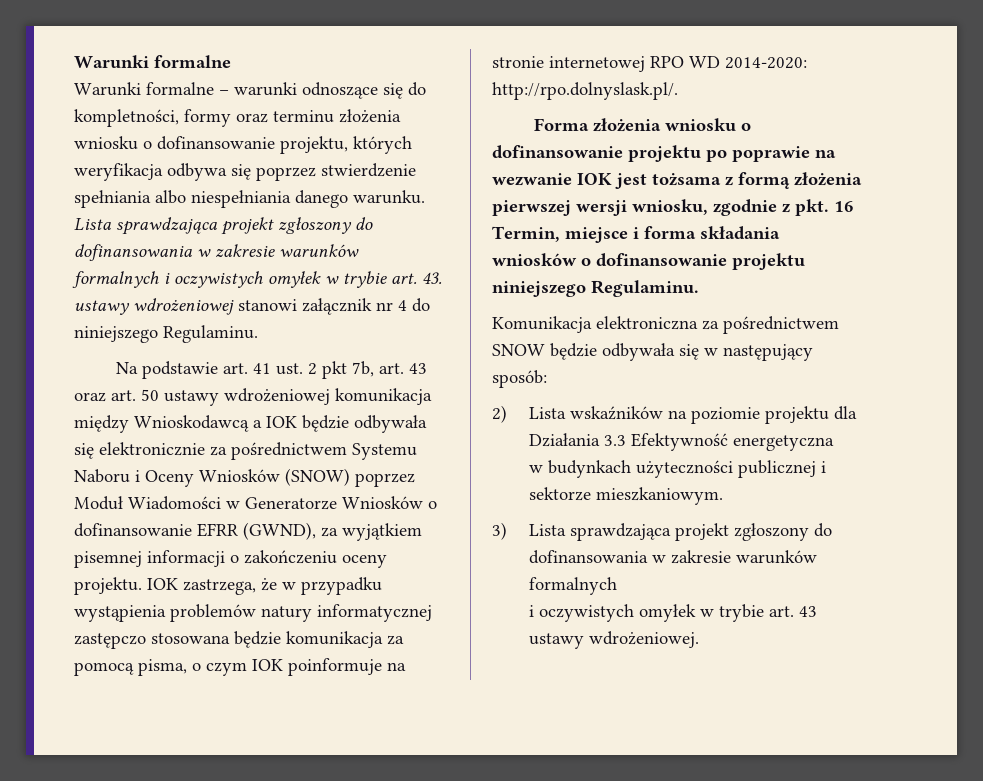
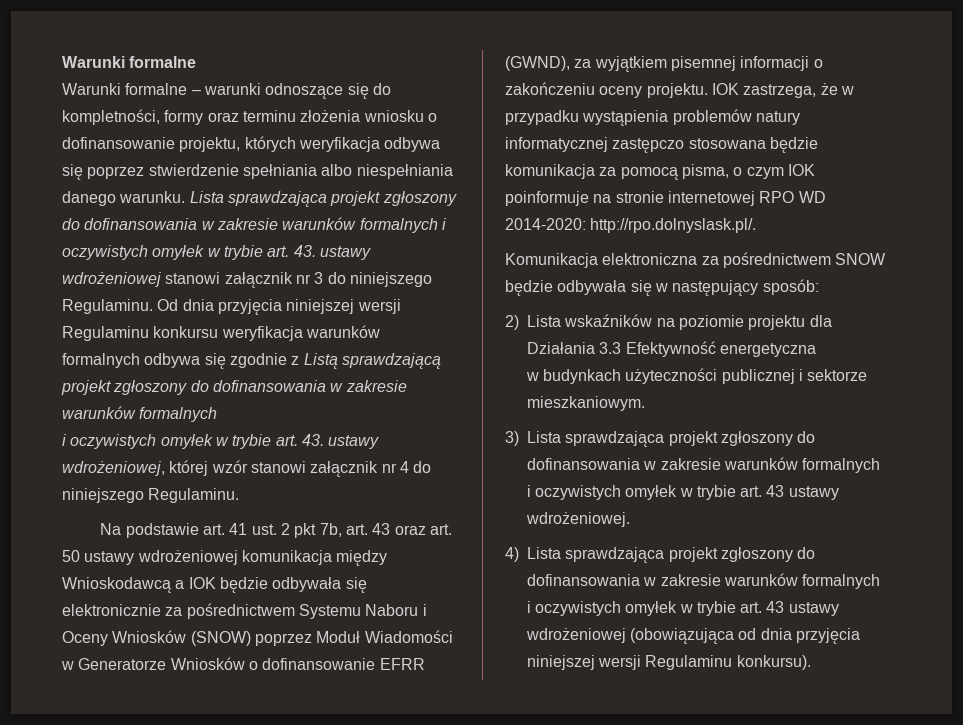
(393, 306) none -> [314,272,432,287] [62,299,401,315] [62,325,380,341] [62,353,441,369] [61,380,407,395] [62,406,218,422] [62,434,380,449] [62,460,397,477] 3 do niniejszego Regulaminu. Od dnia przyjęcia niniejszej wersji Regulaminu konkursu weryfikacja warunków formalnych odbywa się zgodnie z Listą sprawdzającą projekt zgłoszony do dofinansowania w zakresie warunków formalnych // i oczywistych omyłek w trybie art. 43. ustawy wdrożeniowej, której wzór stanowi załącznik nr
[533,118,751,132] [492,145,836,162] [492,172,862,189] [492,199,854,216] [492,226,780,243] [492,253,805,270] [492,280,699,297] // Forma złożenia wniosku o dofinansowanie projektu po poprawie na wezwanie IOK jest tożsama z formą złożenia pierwszej wersji wniosku, zgodnie z pkt. 16 Termin, miejsce i forma składania wniosków o dofinansowanie projektu niniejszego Regulaminu. -> (757, 225) none
(699, 639) none -> [505,547,816,563] [527,573,881,589] [526,601,839,616] [525,628,860,644] [526,655,811,670] // 4) Lista sprawdzająca projekt zgłoszony do dofinansowania w zakresie warunków formalnych // i oczywistych omyłek w trybie art. 43 ustawy wdrożeniowej (obowiązująca od dnia przyjęcia niniejszej wersji Regulaminu konkursu).

